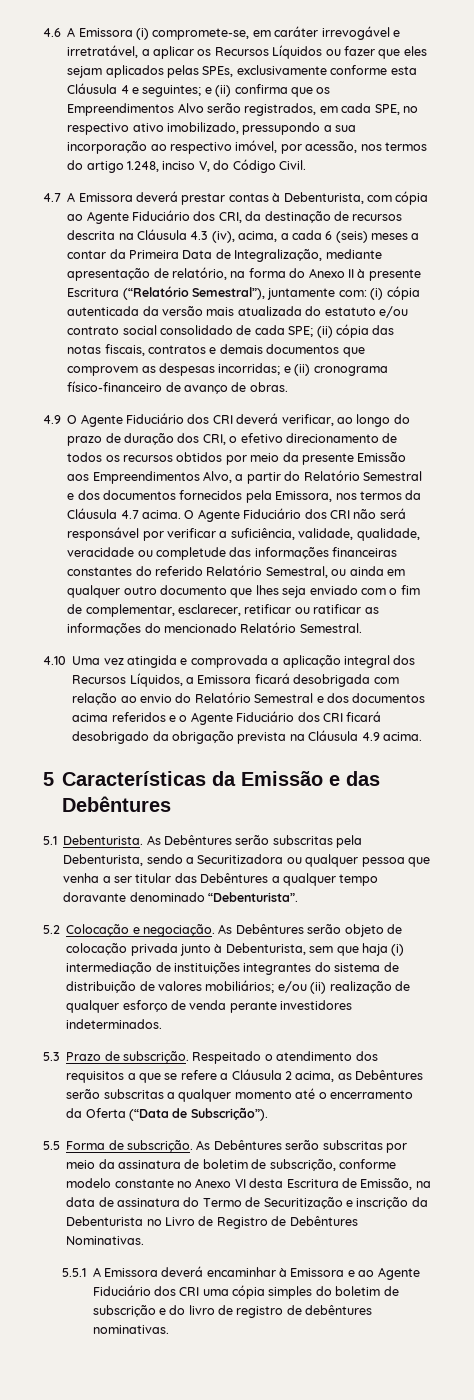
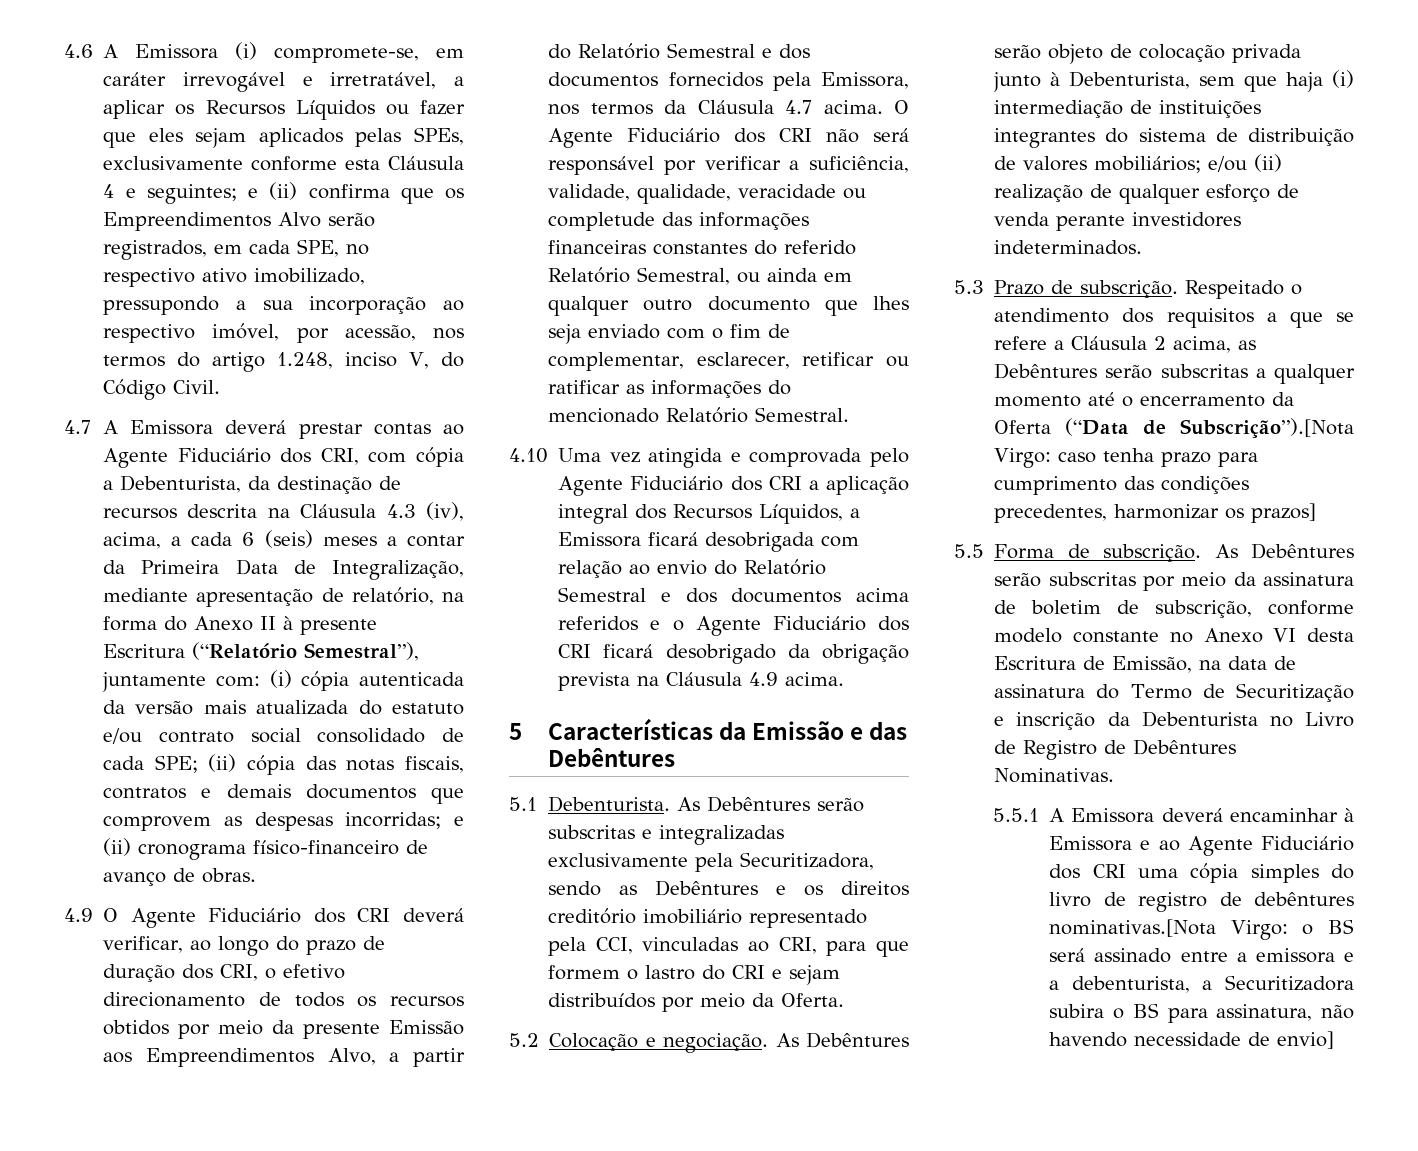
[272,191,429,205] à Debenturista, com cópia -> (431, 429) none
(242, 217) none -> [368,447,465,467] [102,475,241,493] com cópia a Debenturista,
(268, 661) none -> [870,448,909,467] [558,476,802,496] pelo Agente Fiduciário dos CRI
[336,835,363,848] [63,854,430,867] [63,873,379,886] [63,892,298,902] pela Debenturista, sendo a Securitizadora ou qualquer pessoa que venha a ser titular das Debêntures a qualquer tempo doravante denominado “Debenturista”. -> [641,825,784,845] [547,852,874,872] [547,880,909,896] [547,908,867,928] [547,937,909,957] [547,965,840,985] [547,993,844,1012] e integralizadas exclusivamente pela Securitizadora, sendo as Debêntures e os direitos creditório imobiliário representado pela CCI, vinculadas ao CRI, para que formem o lastro do CRI e sejam distribuídos por meio da Oferta.
[190,1107,268,1121] Subscrição”). -> [1180,418,1354,438] [994,448,1259,468] [994,476,1250,495] [994,503,1317,523] Subscrição”).[Nota Virgo: caso tenha prazo para cumprimento das condições precedentes, harmonizar os prazos]
[335,1286,399,1296] [92,1305,186,1317] boletim de subscrição e do -> (1354, 871) none
[92,1325,169,1334] nominativas. -> [1049,919,1354,940] [1049,948,1354,963] [1049,975,1354,993] [1049,1003,1354,1023] [1049,1031,1335,1049] nominativas.[Nota Virgo: o BS será assinado entre a emissora e a debenturista, a Securitizadora subira o BS para assinatura, não havendo necessidade de envio]

